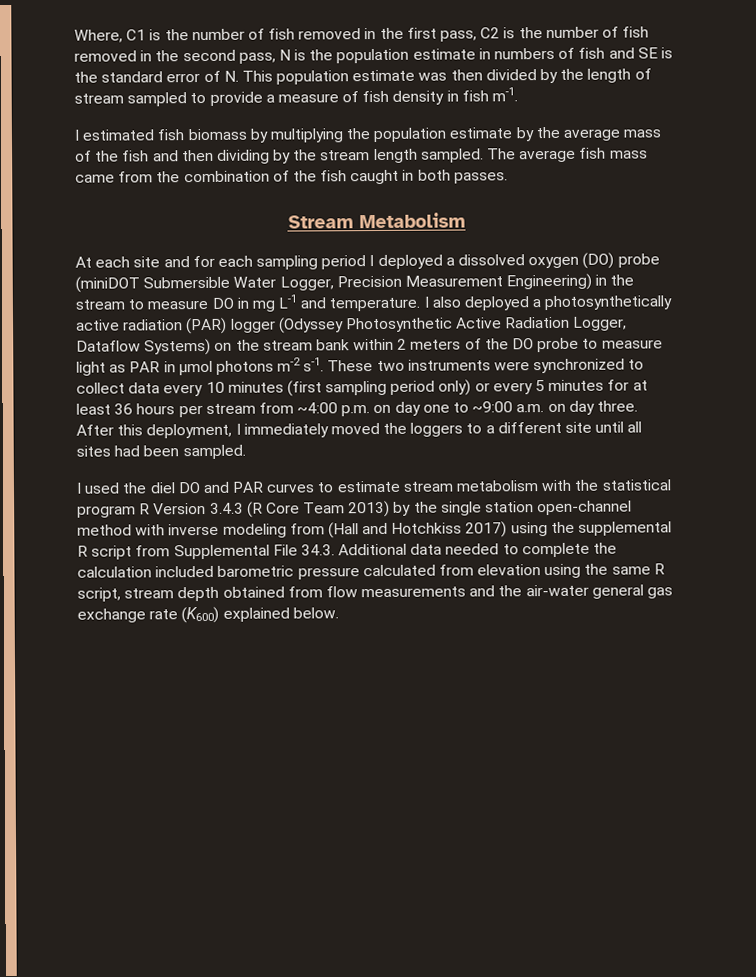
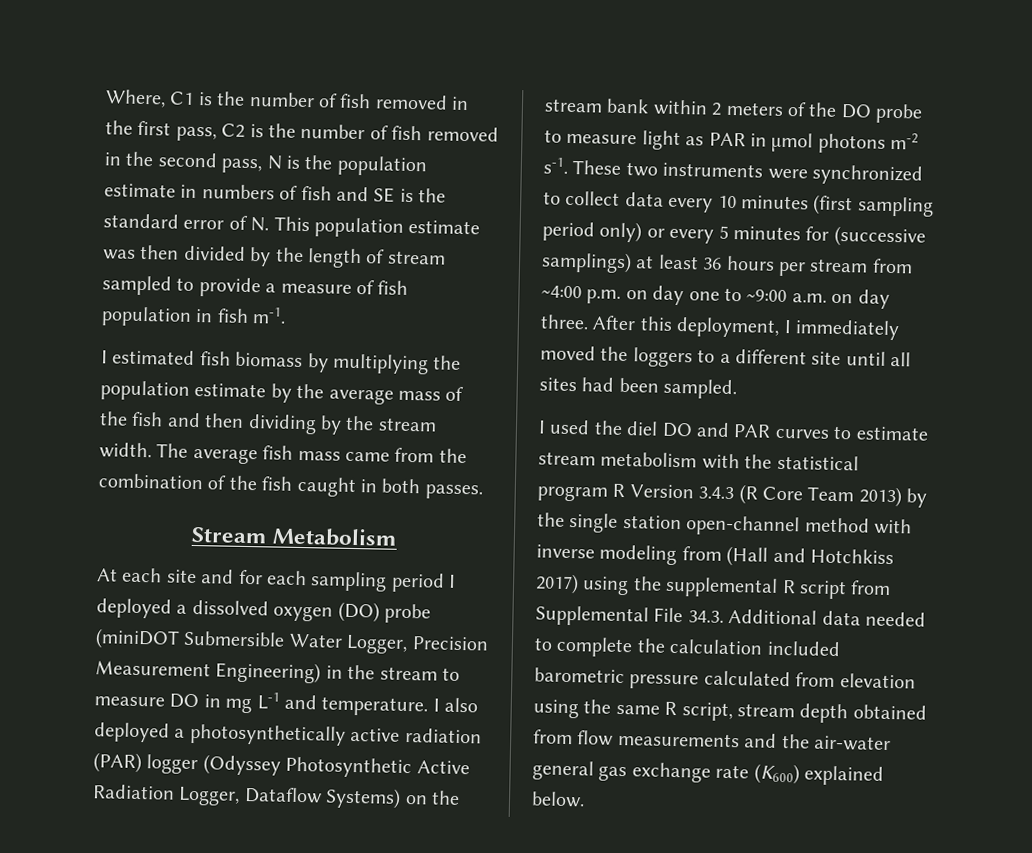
[392,90,445,105] density -> [101,306,192,327] population
[373,148,484,164] length sampled. -> [99,442,152,459] width.
(630, 385) none -> [833,225,926,248] [541,251,632,274] (successive samplings)

